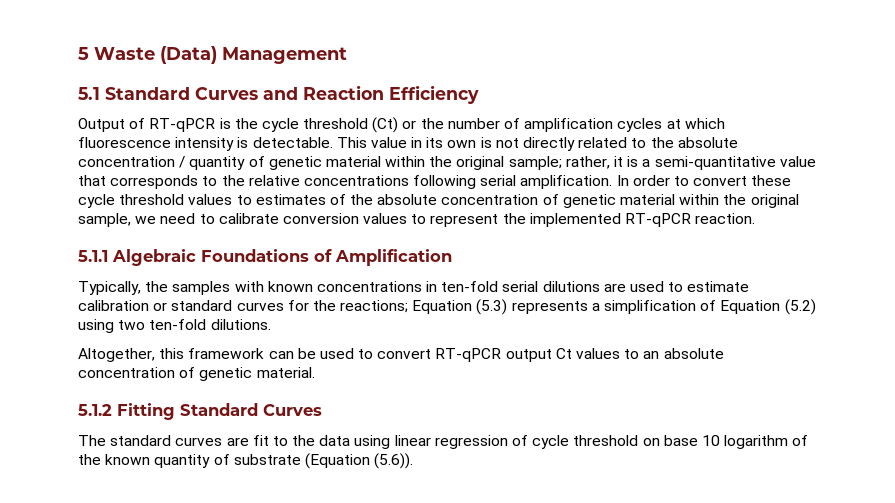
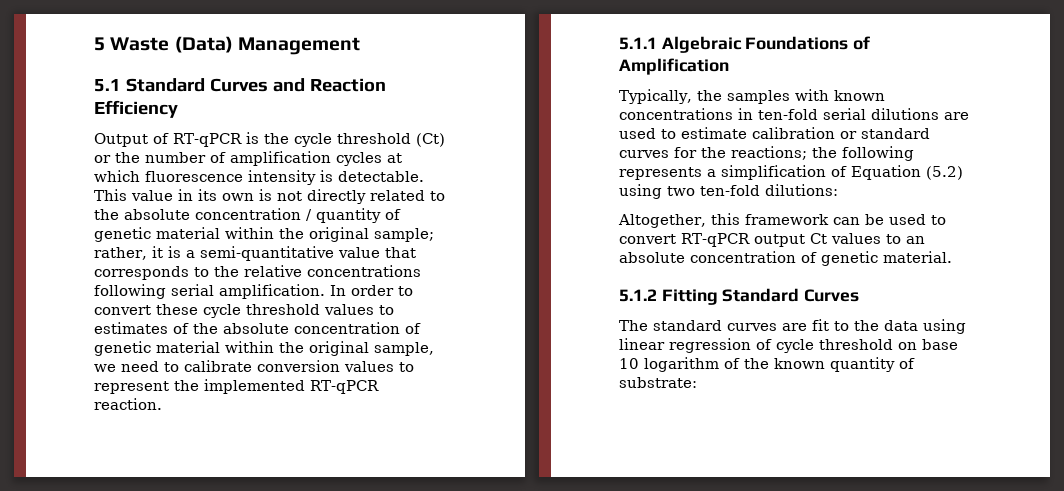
[412,299,508,315] Equation (5.3) -> [812,146,914,161] the following
[210,319,271,330] dilutions. -> [765,184,838,196] dilutions:
[233,453,414,469] substrate (Equation (5.6)). -> [619,377,697,388] substrate:

